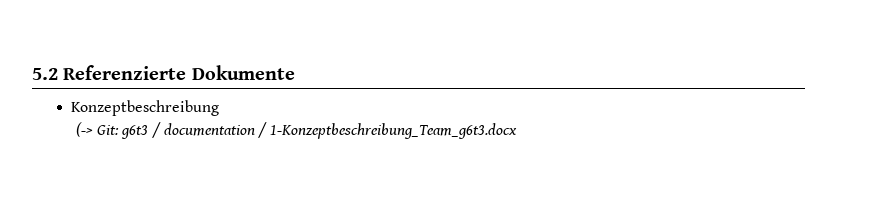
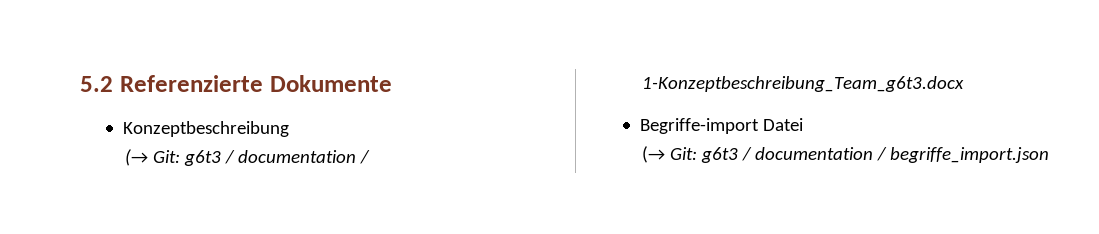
[76,122,94,137] (-> -> [124,149,148,166] (→
(518, 131) none -> [639,118,803,134] [641,146,1049,163] // Begriffe-import Datei // (→ Git: g6t3 / documentation / begriffe_import.json

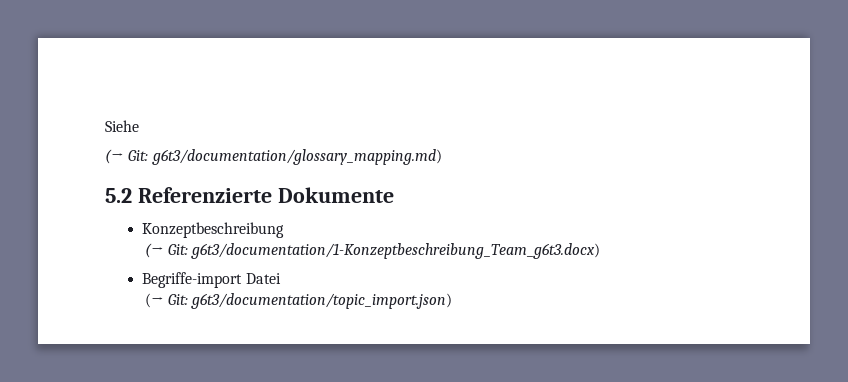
(80, 84) none -> [105,120,139,132] [105,149,442,165] Siehe // (→ Git: g6t3/documentation/glossary_mapping.md) //
[183,150,370,166] [641,76,964,92] g6t3 / documentation / 1-Konzeptbeschreibung_Team_g6t3.docx -> [191,243,601,259] g6t3/documentation/1-Konzeptbeschreibung_Team_g6t3.docx)
[700,147,1049,163] g6t3 / documentation / begriffe_import.json -> [191,293,453,309] g6t3/documentation/topic_import.json)

